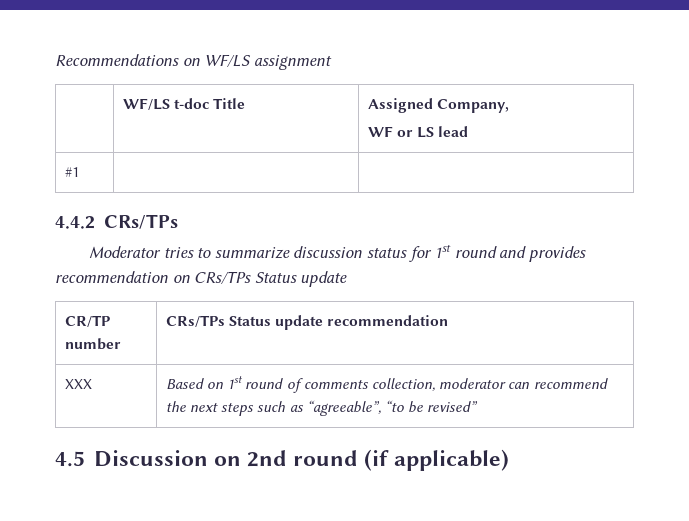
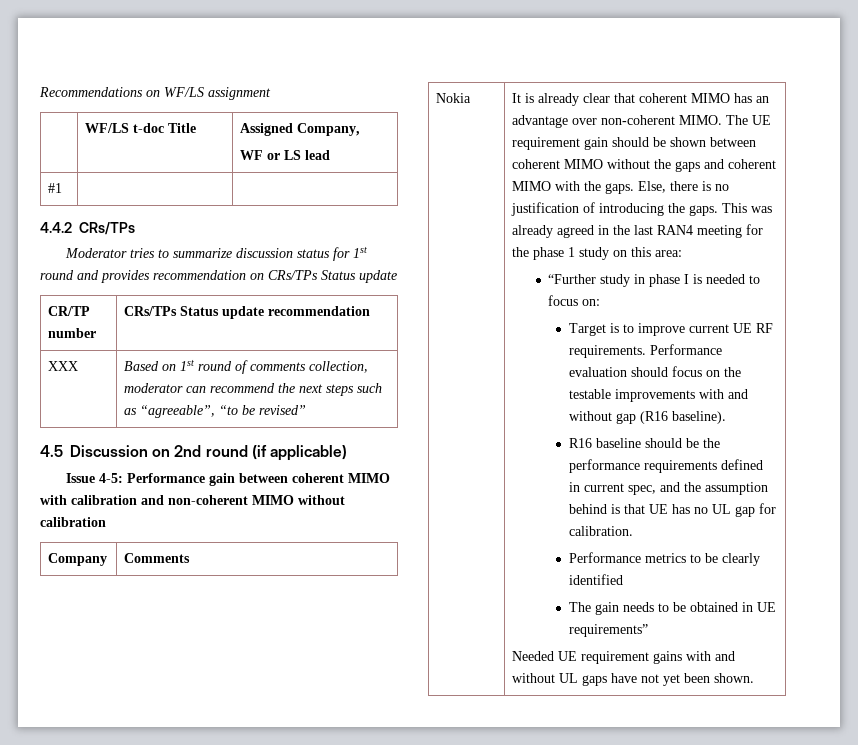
(509, 460) none -> [66,473,391,486] [40,495,345,505] [40,517,106,527] [48,553,108,566] [124,553,191,563] [436,93,472,103] [512,93,770,106] [512,115,772,128] [512,137,757,150] [512,159,777,172] [512,181,730,194] [511,202,773,216] [512,224,764,238] [512,247,683,260] [548,274,761,287] [548,295,601,306] [568,323,773,336] [568,344,722,358] [568,366,741,377] [568,389,748,402] [568,411,726,424] [568,438,720,448] [568,459,763,473] [568,482,768,495] [568,503,776,517] [568,526,633,536] [568,552,760,566] [568,574,623,585] [568,602,776,615] [568,624,648,637] [512,651,736,664] [512,673,755,686] // Issue 4-5: Performance gain between coherent MIMO with calibration and non-coherent MIMO without calibration // Company | Comments // Nokia | It is already clear that coherent MIMO has an advantage over non-coherent MIMO. The UE requirement gain should be shown between coherent MIMO without the gaps and coherent MIMO with the gaps. Else, there is no justification of introducing the gaps. This was already agreed in the last RAN4 meeting for the phase 1 study on this area: // “Further study in phase I is needed to focus on: // Target is to improve current UE RF requirements. Performance evaluation should focus on the testable improvements with and without gap (R16 baseline). // R16 baseline should be the performance requirements defined in current spec, and the assumption behind is that UE has no UL gap for calibration. // Performance metrics to be clearly identified // The gain needs to be obtained in UE requirements” // Needed UE requirement gains with and without UL gaps have not yet been shown.

